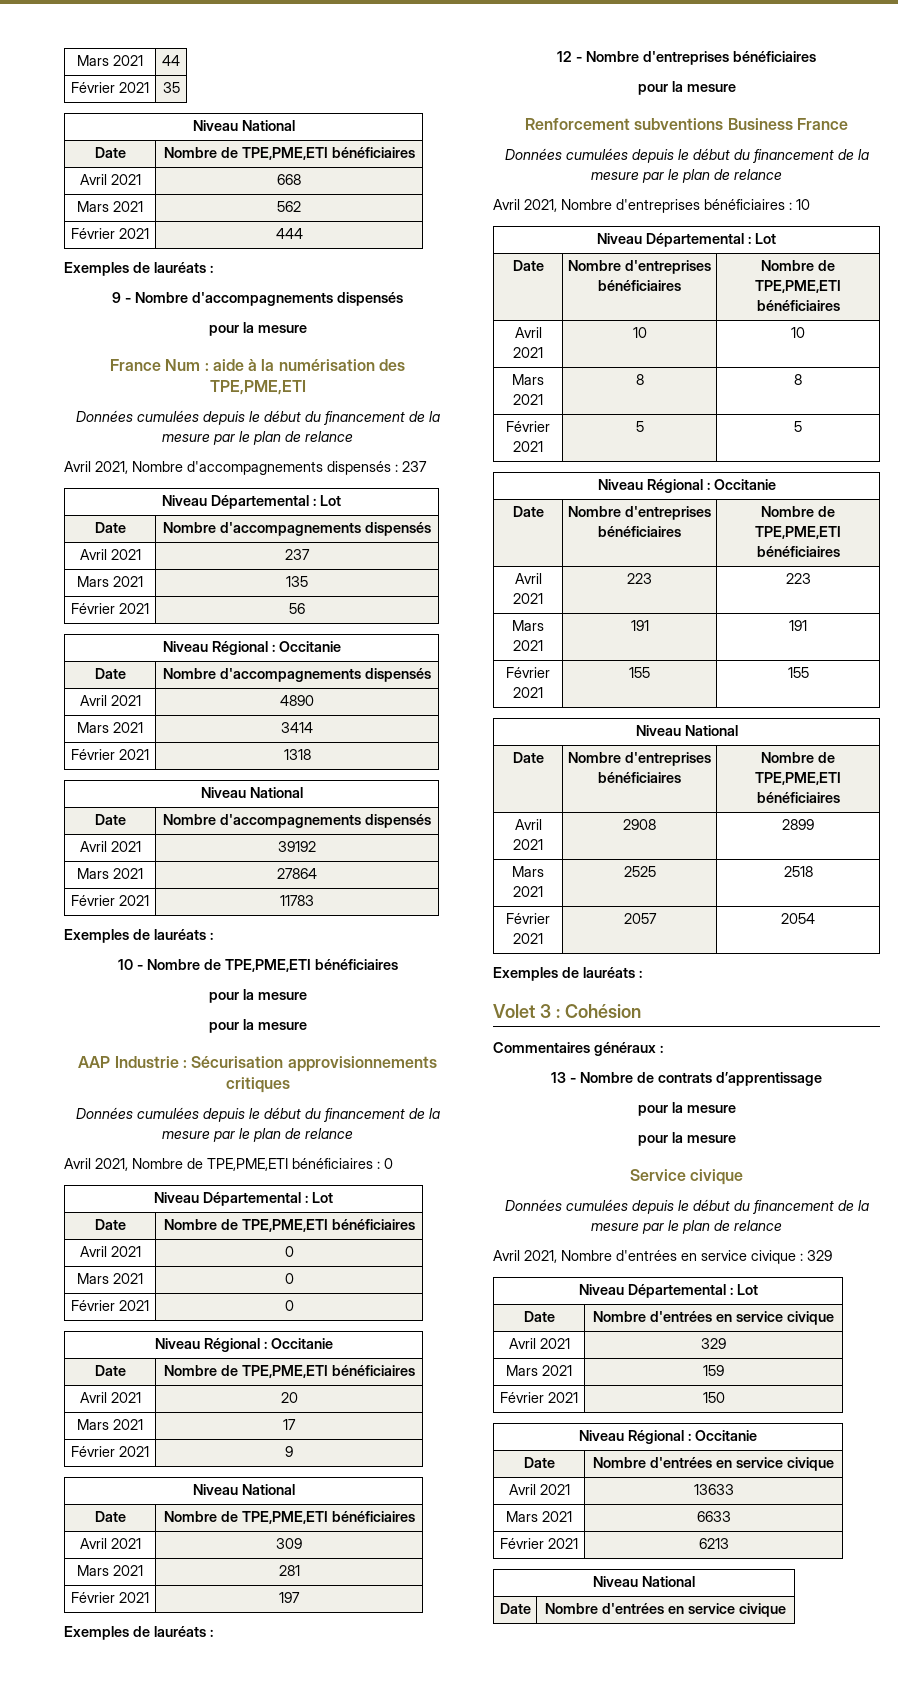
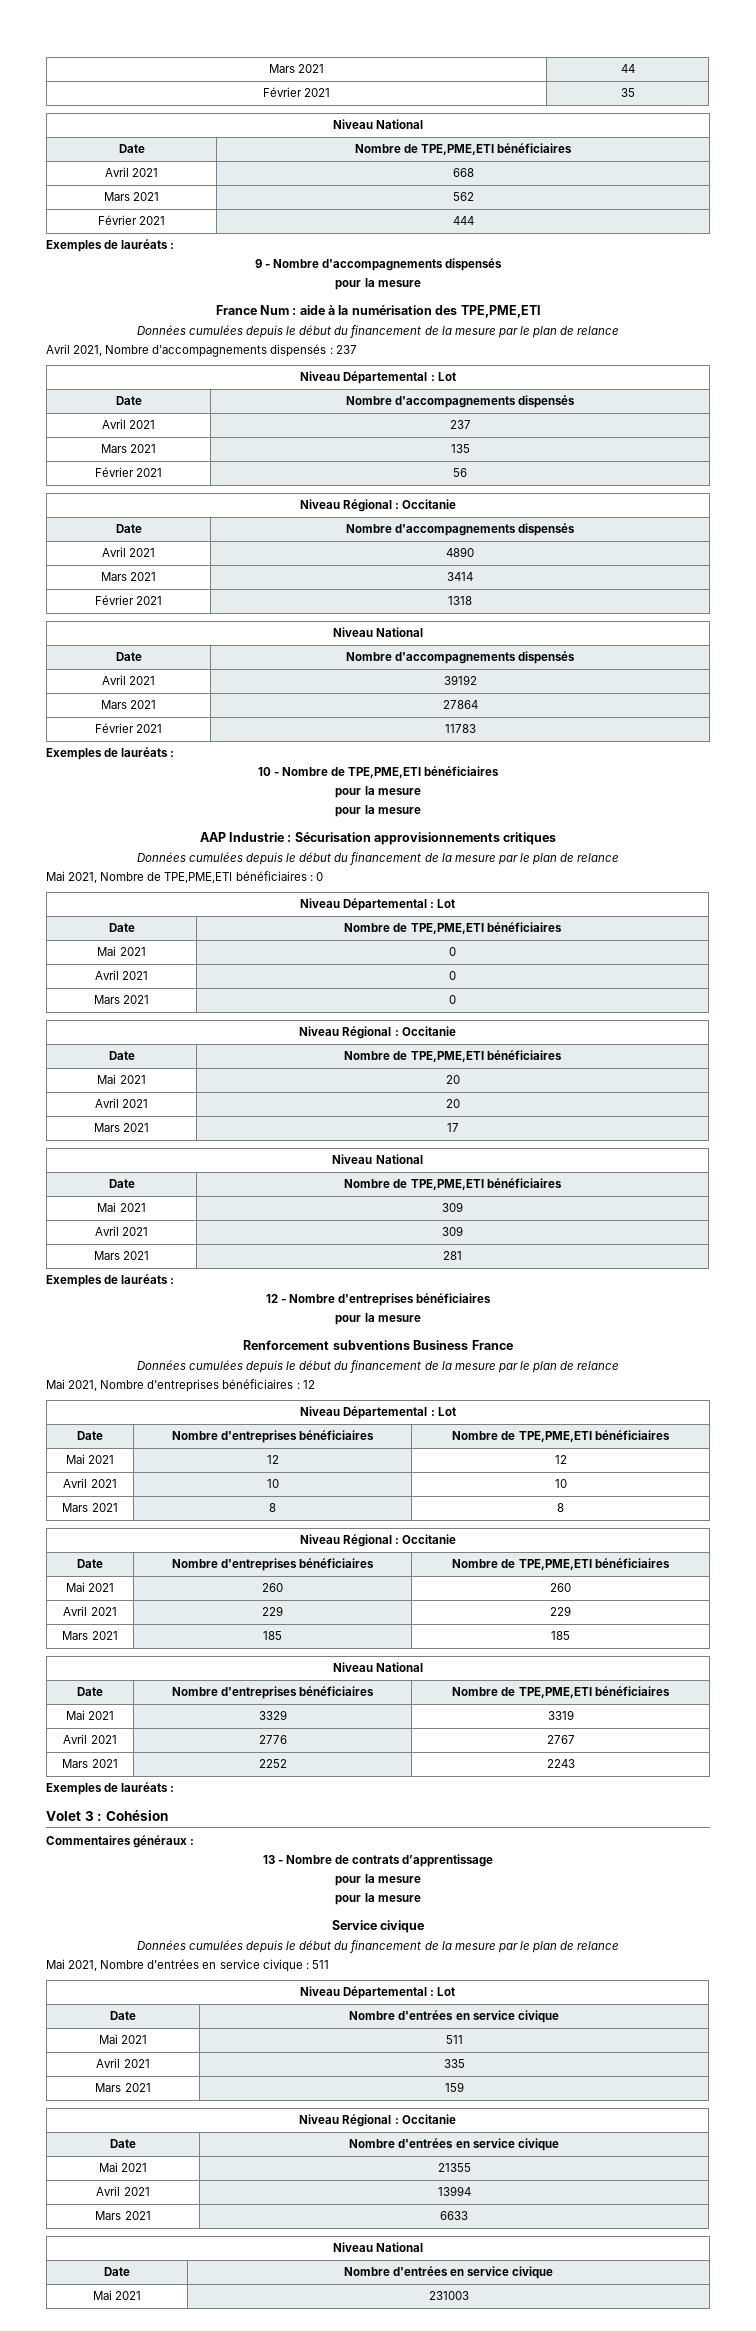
[64,1158,91,1169] Avril -> [46,871,65,881] Mai
(415, 1224) none -> [97,946,146,956] [449,947,456,956] // Mai 2021 | 0
[71,1300,149,1311] [284,1300,294,1311] // Février 2021 | 0 -> (456, 999) none
(415, 1370) none -> [97,1074,146,1084] [445,1075,460,1084] // Mai 2021 | 20
[71,1446,149,1457] [285,1446,293,1457] [192,1484,295,1495] [94,1511,126,1522] [163,1511,415,1524] // Février 2021 | 9 // Niveau National // Date | Nombre de TPE,PME,ETI bénéficiaires -> [332,1154,423,1164] [108,1179,135,1188] [344,1178,562,1190] [97,1202,146,1212] [442,1202,463,1212] // Niveau National // Date | Nombre de TPE,PME,ETI bénéficiaires // Mai 2021 | 309
[71,1592,149,1603] [279,1592,300,1603] // Février 2021 | 197 -> (462, 1255) none
[493,199,520,210] Avril -> [46,1379,65,1389] Mai
[796,199,810,210] 10 -> [302,1380,315,1389] 12
(840, 305) none -> [65,1454,115,1464] [266,1455,279,1464] [554,1455,567,1464] // Mai 2021 | 12 | 12
[506,421,550,432] [513,441,543,452] [635,421,644,432] [794,421,802,432] // Février 2021 | 5 | 5 -> (564, 1507) none
[514,573,542,584] [513,593,543,604] [627,573,652,584] [785,573,811,584] [512,620,544,631] [513,640,543,651] [630,620,649,631] [789,620,807,631] [506,667,550,678] [513,687,543,698] [629,667,650,678] [787,667,809,678] // Avril 2021 | 223 | 223 // Mars 2021 | 191 | 191 // Février 2021 | 155 | 155 -> [65,1582,115,1592] [262,1583,283,1592] [550,1583,571,1592] [63,1606,117,1616] [262,1606,283,1616] [550,1606,571,1616] [62,1631,118,1640] [263,1631,282,1640] [551,1631,570,1640] // Mai 2021 | 260 | 260 // Avril 2021 | 229 | 229 // Mars 2021 | 185 | 185
[514,819,542,830] [513,839,543,850] [623,819,656,830] [782,819,814,830] [512,866,544,877] [513,886,543,897] [623,866,656,877] [783,866,813,877] [506,913,550,924] [513,933,543,944] [623,913,657,924] [781,913,815,924] // Avril 2021 | 2908 | 2899 // Mars 2021 | 2525 | 2518 // Février 2021 | 2057 | 2054 -> [65,1710,115,1720] [258,1710,287,1720] [547,1710,574,1720] [63,1734,117,1744] [258,1735,287,1744] [546,1735,575,1744] [62,1759,118,1768] [258,1759,287,1768] [546,1759,575,1768] // Mai 2021 | 3329 | 3319 // Avril 2021 | 2776 | 2767 // Mars 2021 | 2252 | 2243
[493,1250,520,1261] Avril -> [46,1959,65,1969] Mai
[807,1250,832,1261] 329 -> [311,1960,329,1969] 511
[508,1338,570,1349] [701,1338,726,1349] // Avril 2021 | 329 -> [98,2034,148,2044] [445,2035,463,2044] [96,2058,150,2068] [443,2059,465,2068] // Mai 2021 | 511 // Avril 2021 | 335
[500,1392,578,1403] [702,1392,725,1403] // Février 2021 | 150 -> (464, 2087) none
[508,1484,570,1495] [693,1484,734,1495] // Avril 2021 | 13633 -> [98,2162,148,2172] [437,2163,471,2172] [96,2186,150,2196] [437,2186,471,2196] // Mai 2021 | 21355 // Avril 2021 | 13994
[500,1538,578,1549] [698,1538,729,1549] // Février 2021 | 6213 -> (468, 2215) none
(786, 1610) none -> [92,2290,142,2300] [428,2291,469,2300] // Mai 2021 | 231003

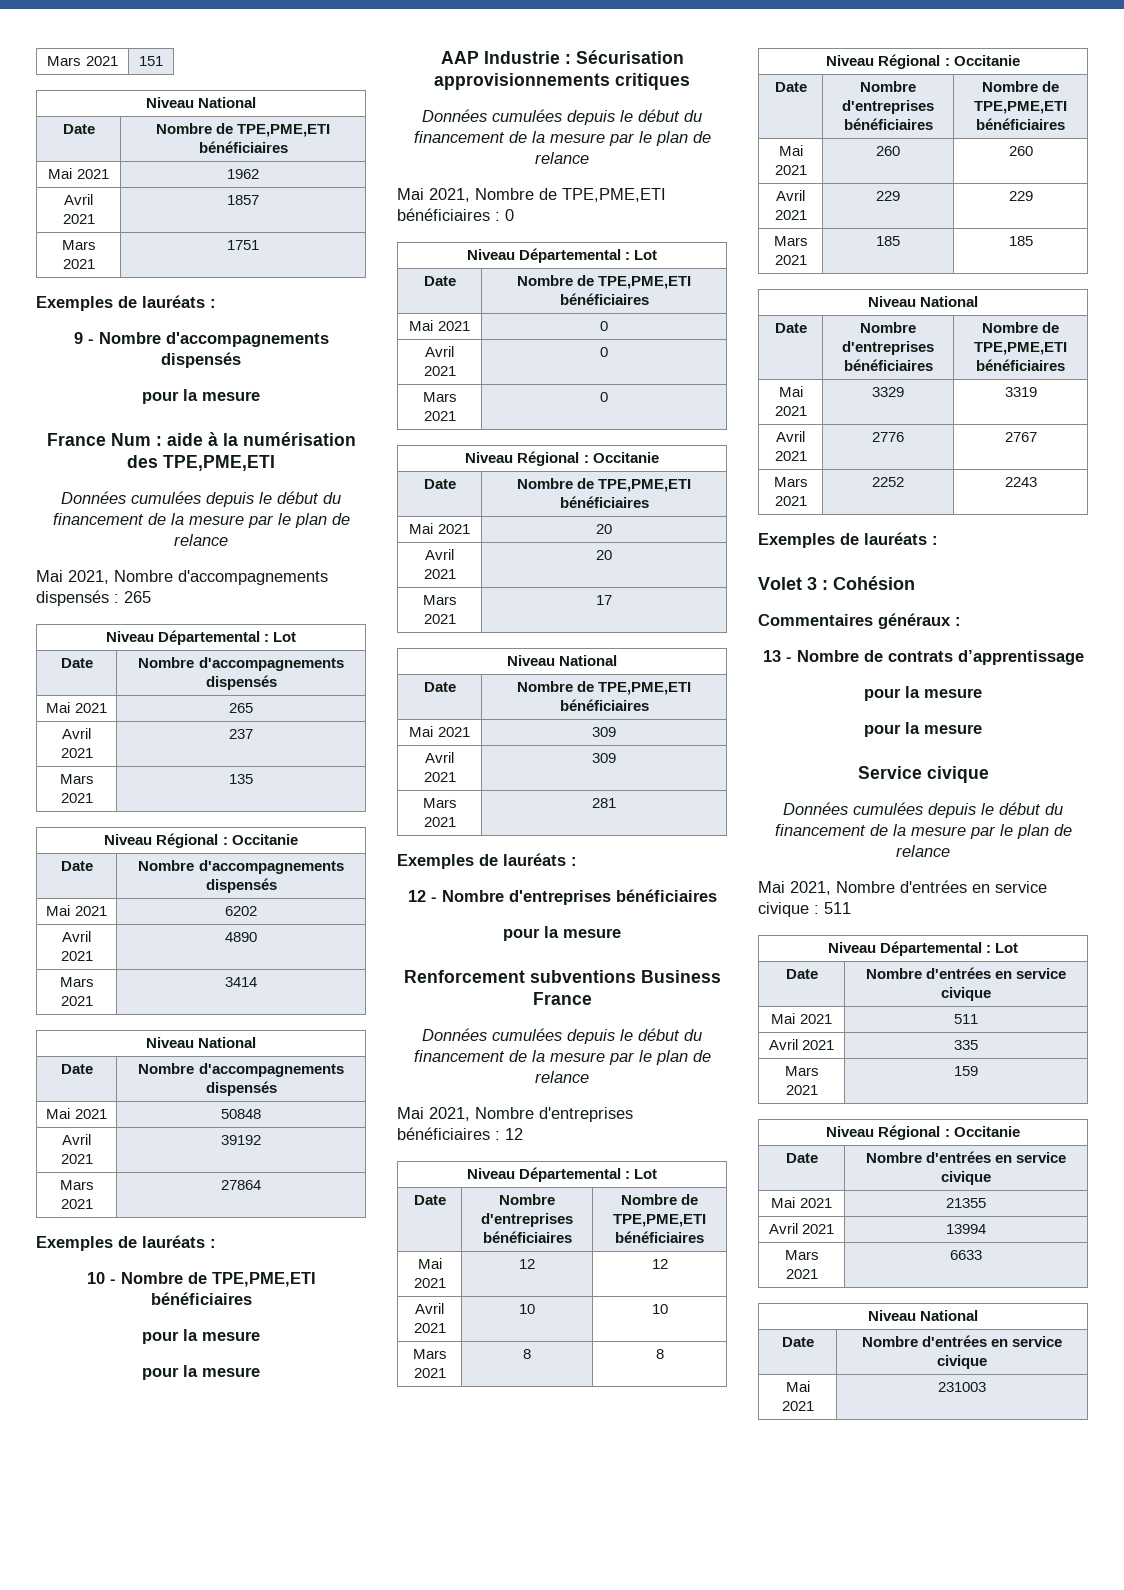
[268,64,325,73] [620,64,635,73] [262,87,331,97] [620,88,635,97] [332,119,424,129] [118,144,145,153] [354,143,573,155] [104,167,159,177] [452,168,474,177] [103,192,160,201] [452,192,474,201] [97,215,166,225] [452,216,474,225] Mars 2021 | 44 // Février 2021 | 35 // Niveau National // Date | Nombre de TPE,PME,ETI bénéficiaires // Avril 2021 | 668 // Mars 2021 | 562 // Février 2021 | 444 -> [47,56,118,66] [139,56,163,66] [145,97,257,108] [62,124,95,134] [155,123,331,137] [198,141,288,153] [48,168,109,179] [226,169,259,179] [64,194,93,205] [62,214,95,224] [226,195,259,205] [61,240,96,250] [62,259,95,269] [226,240,259,250] Mars 2021 | 151 // Niveau National // Date | Nombre de TPE,PME,ETI bénéficiaires // Mai 2021 | 1962 // Avril 2021 | 1857 // Mars 2021 | 1751
[46,344,70,354] Avril -> [36,570,63,582] Mai
[335,345,357,354] 237 -> [124,591,151,603] 265
(576, 401) none -> [46,702,107,713] [228,703,253,713] // Mai 2021 | 265
[94,467,163,477] [453,468,467,477] // Février 2021 | 56 -> (253, 779) none
(576, 529) none -> [46,905,107,916] [224,906,257,916] // Mai 2021 | 6202
[94,595,163,605] [448,596,472,605] // Février 2021 | 1318 -> (257, 982) none
(576, 657) none -> [46,1108,107,1119] [220,1109,261,1119] // Mai 2021 | 50848
[94,723,163,733] [444,724,476,733] // Février 2021 | 11783 -> (261, 1185) none

